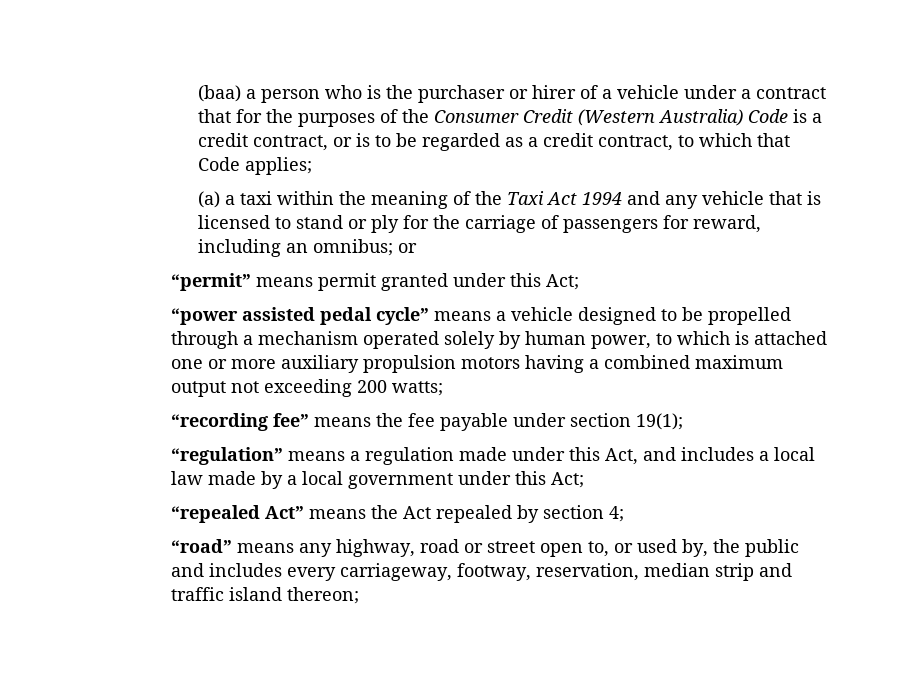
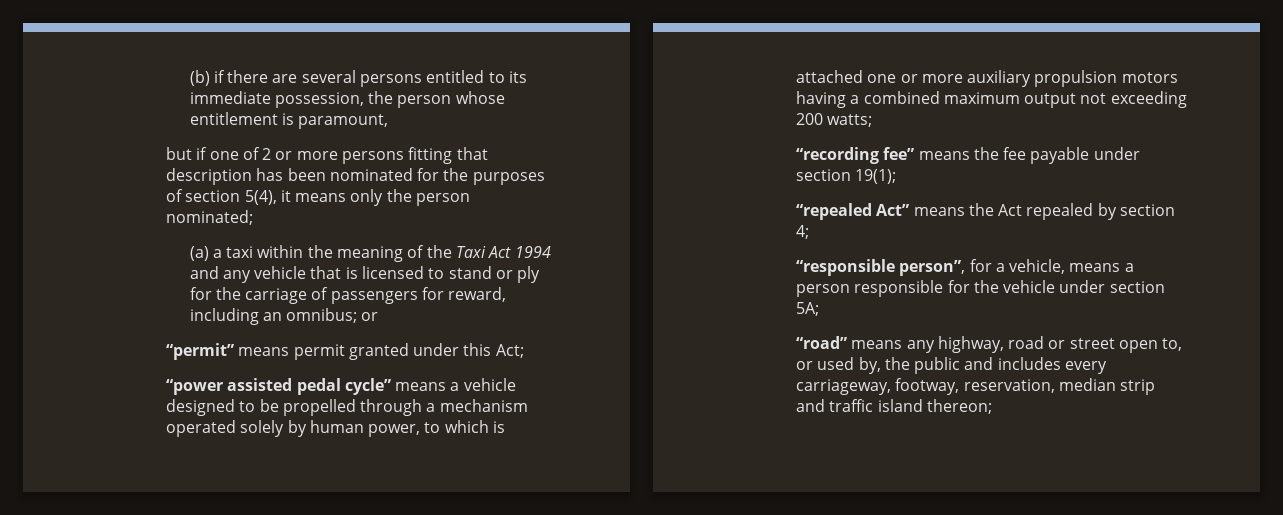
[198,85,827,103] [198,109,823,127] [198,133,791,151] [198,157,313,175] (baa) a person who is the purchaser or hirer of a vehicle under a contract that for the purposes of the Consumer Credit (Western Australia) Code is a credit contract, or is to be regarded as a credit contract, to which that Code applies; -> [189,70,528,87] [189,91,505,108] [189,112,389,129] [165,147,488,164] [165,168,545,185] [165,189,471,206] [165,210,253,225] (b) if there are several persons entitled to its immediate possession, the person whose entitlement is paramount, // but if one of 2 or more persons fitting that description has been nominated for the purposes of section 5(4), it means only the person nominated;
[170,447,815,465] [170,471,584,489] // “regulation” means a regulation made under this Act, and includes a local law made by a local government under this Act; -> (897, 176) none
(624, 514) none -> [795,259,1134,276] [795,280,1165,297] [795,302,819,316] // “responsible person”, for a vehicle, means a person responsible for the vehicle under section 5A;

